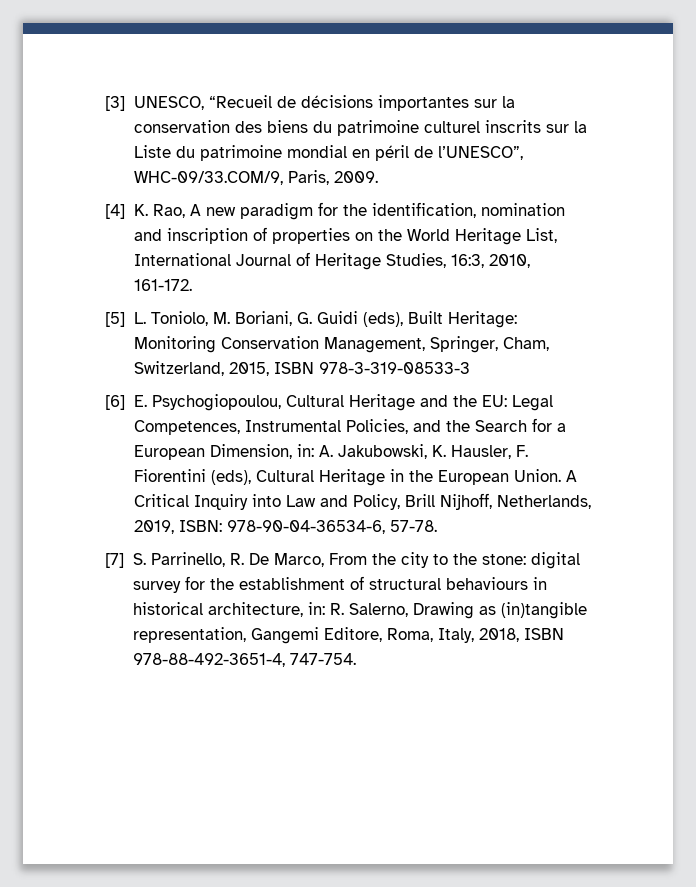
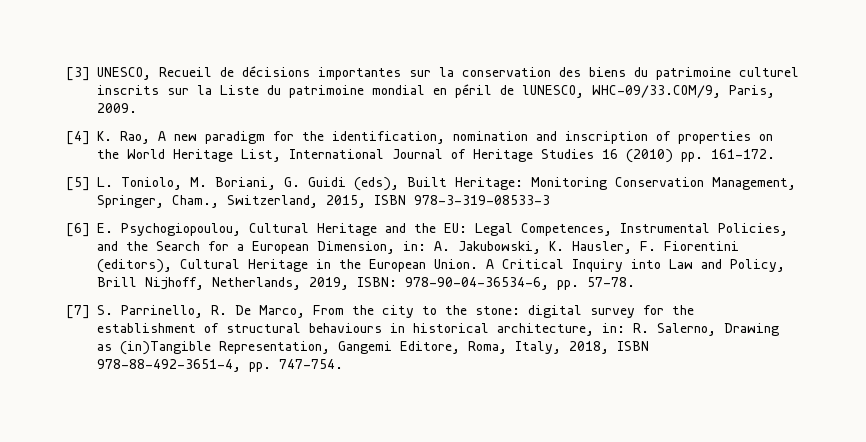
[208,95,272,108] “Recueil -> [159,67,212,77] Recueil
[437,146,523,160] l’UNESCO”, -> [522,85,584,98] lUNESCO,
[385,253,530,268] Studies, 16:3, 2010, -> [541,149,703,163] Studies 16 (2010) pp.
[502,337,549,351] Cham, -> [172,195,219,208] Cham.,
[210,470,251,485] (eds), -> [97,259,172,273] (editors),
(385, 527) none -> [557,280,579,290] pp.
[500,602,587,619] [132,627,246,643] (in)tangible representation, -> [120,341,330,355] (in)Tangible Representation,
(285, 660) none -> [249,362,271,372] pp.

